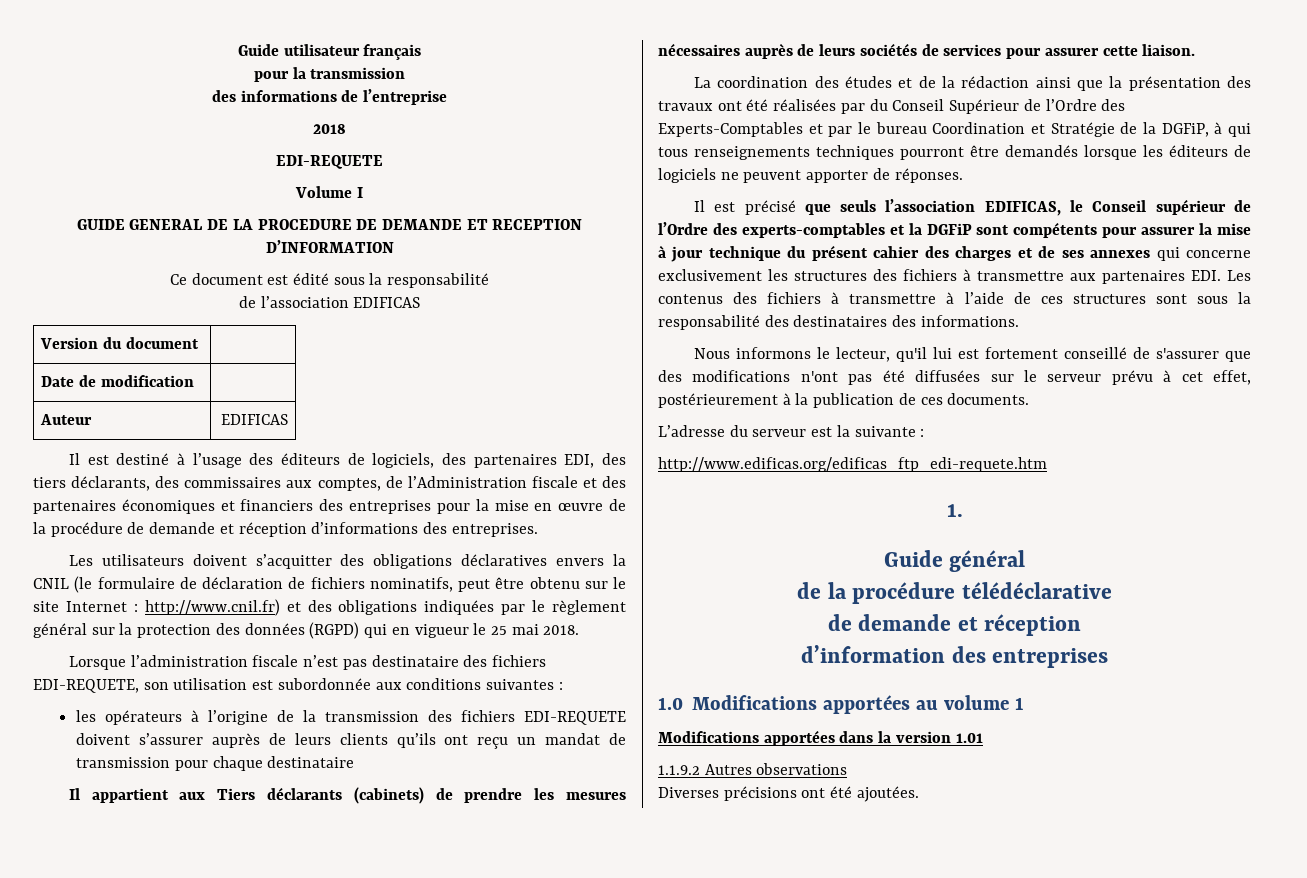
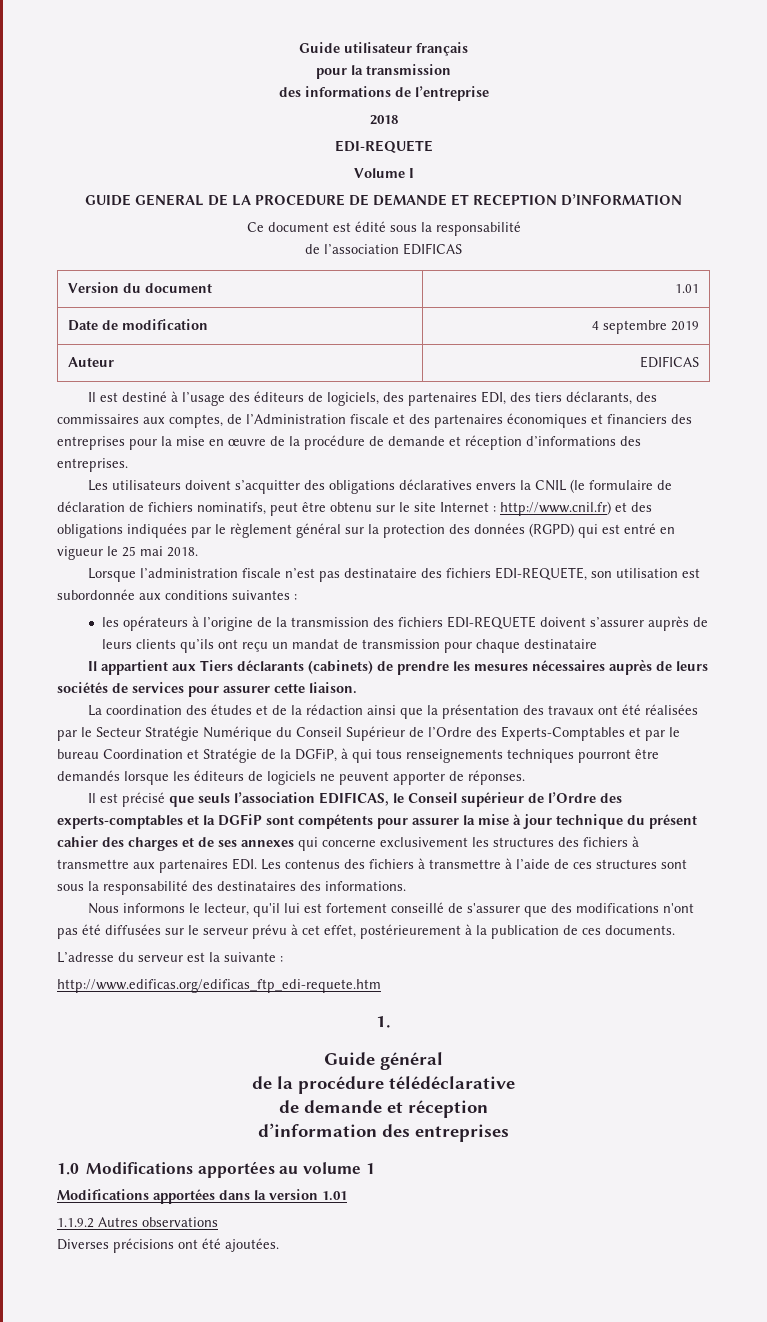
(199, 343) none -> [674,284,699,293] 1.01
(194, 381) none -> [591,320,699,334] 4 septembre 2019
(388, 631) none -> [602,523,656,534] est entré
(865, 108) none -> [81,726,272,741] le Secteur Stratégie Numérique

